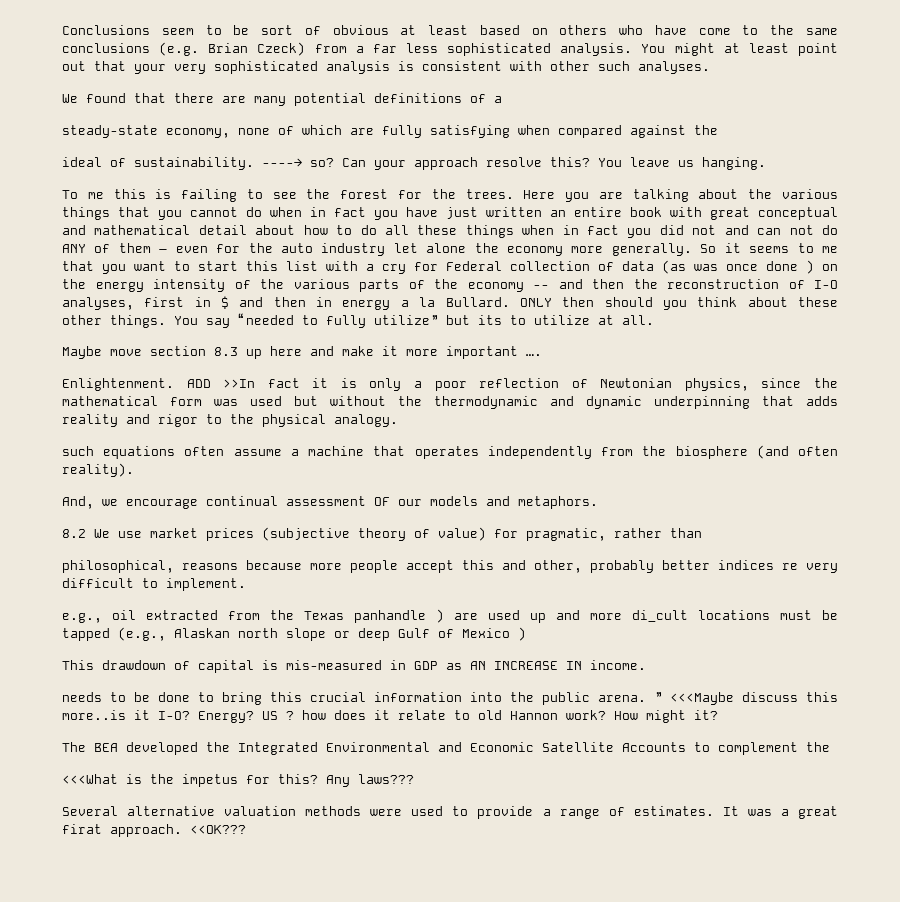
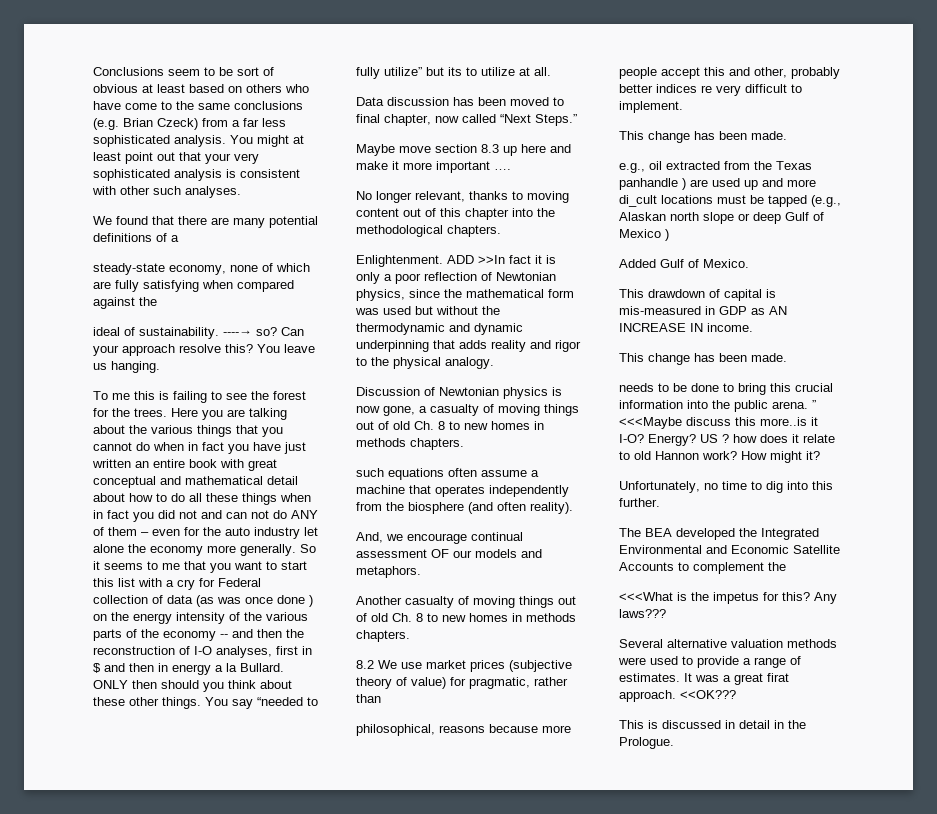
(654, 320) none -> [356,97,564,106] [356,114,577,126] // Data discussion has been moved to final chapter, now called “Next Steps.”
(542, 355) none -> [356,191,569,203] [356,208,555,220] [356,225,501,237] // No longer relevant, thanks to moving content out of this chapter into the methodological chapters.
(398, 420) none -> [356,387,562,399] [356,404,579,416] [356,421,544,430] [356,438,464,450] // Discussion of Newtonian physics is now gone, a casualty of moving things out of old Ch. 8 to new homes in methods chapters.
(598, 502) none -> [356,596,576,608] [356,613,576,622] [356,630,410,642] // Another casualty of moving things out of old Ch. 8 to new homes in methods chapters.
(246, 584) none -> [619,131,787,143] // This change has been made.
(526, 634) none -> [619,259,749,268] // Added Gulf of Mexico.
(646, 665) none -> [619,353,787,365] // This change has been made.
(718, 715) none -> [619,481,833,493] [619,498,660,507] // Unfortunately, no time to dig into this further.
(246, 829) none -> [619,720,806,729] [619,737,674,749] // This is discussed in detail in the Prologue.

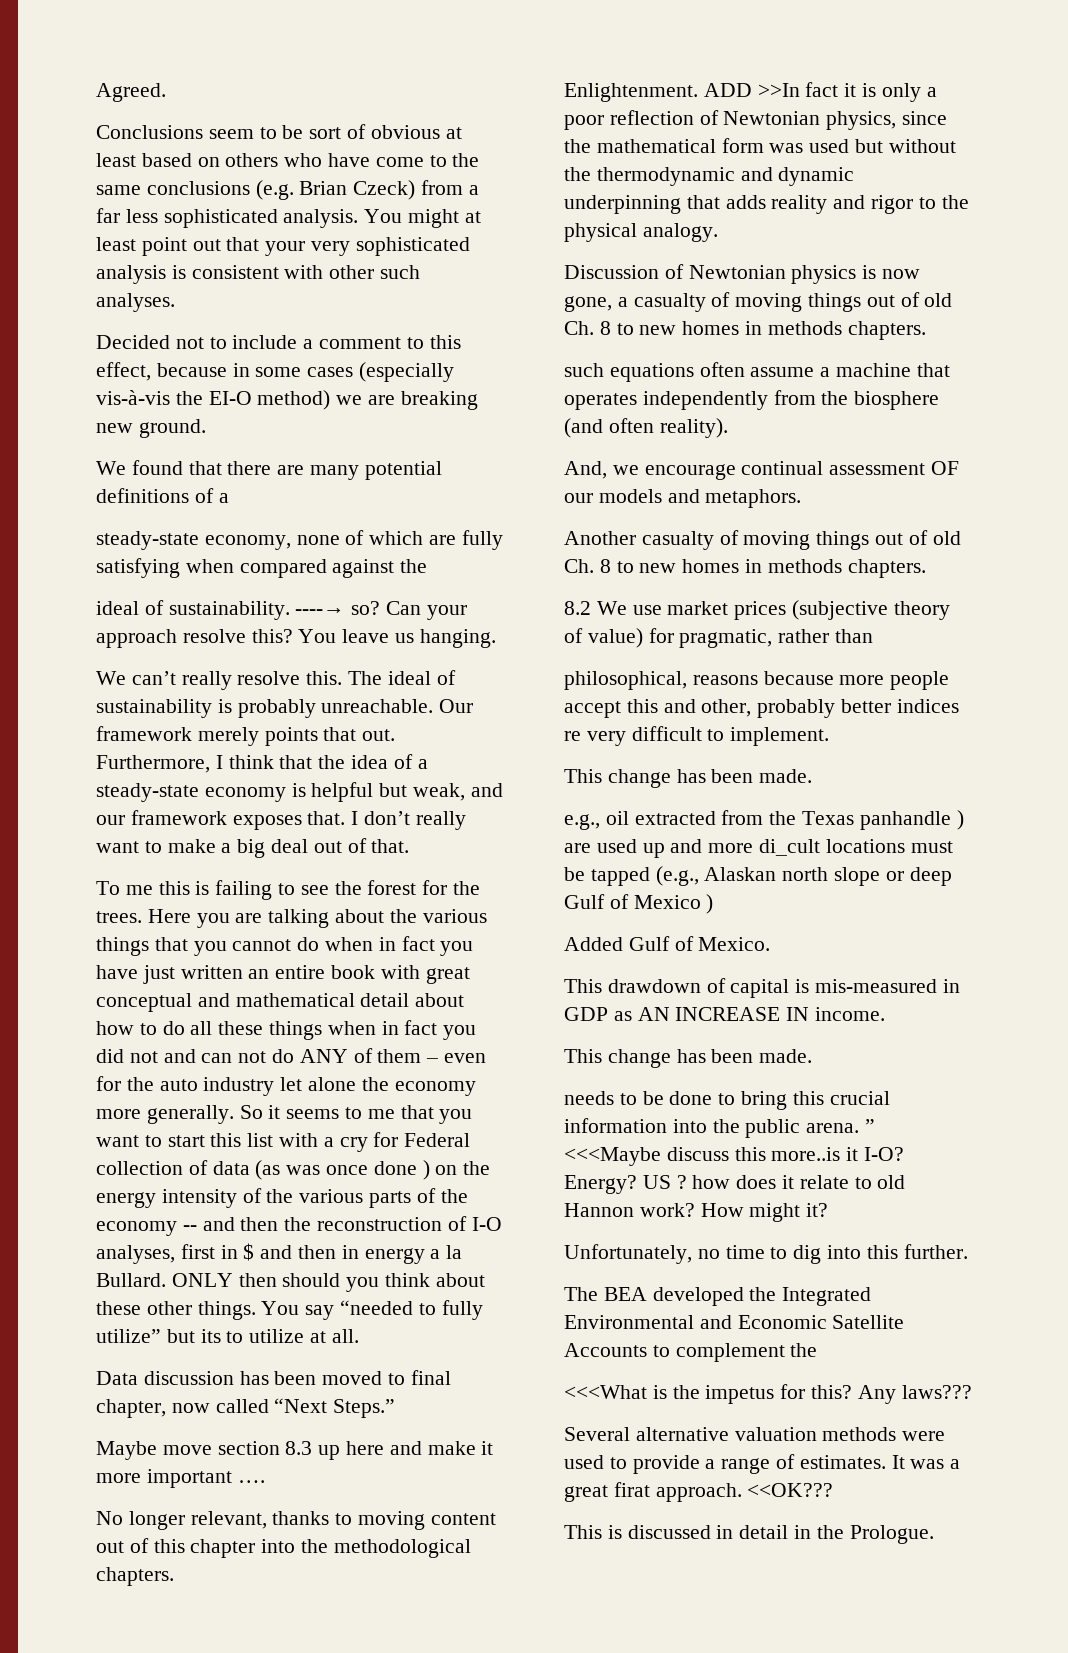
(93, 71) none -> [96,83,166,102] Agreed. //
(241, 192) none -> [96,335,461,349] [96,362,455,382] [96,390,478,410] [96,419,206,438] // Decided not to include a comment to this effect, because in some cases (especially vis-à-vis the EI-O method) we are breaking new ground.
(160, 367) none -> [96,670,456,690] [96,699,474,718] [96,726,396,746] [96,754,428,773] [96,782,503,802] [96,810,466,830] [96,838,410,858] // We can’t really resolve this. The ideal of sustainability is probably unreachable. Our framework merely points that out. Furthermore, I think that the idea of a steady-state economy is helpful but weak, and our framework exposes that. I don’t really want to make a big deal out of that.

